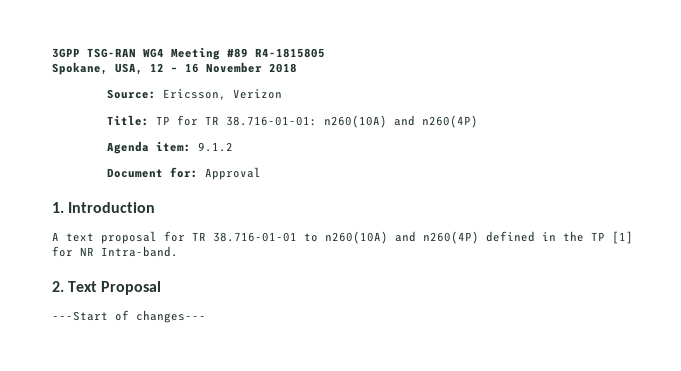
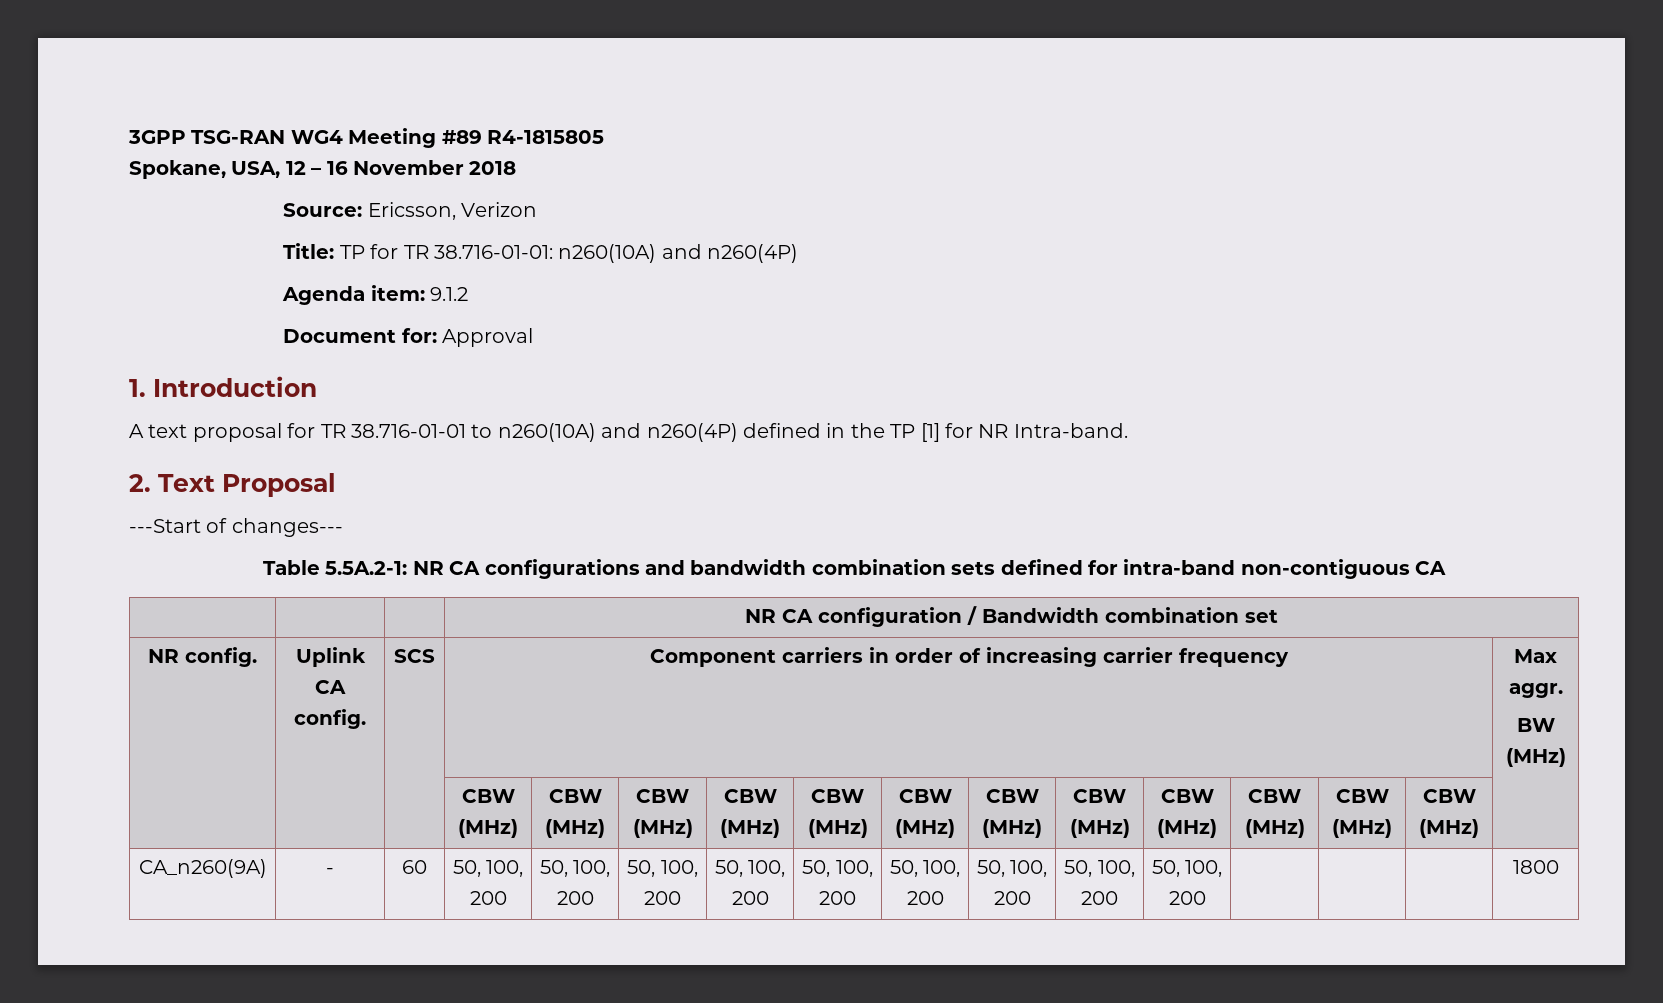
(206, 316) none -> [262,559,1447,579] [745,606,1279,627] [148,647,257,667] [295,647,366,667] [315,680,346,694] [294,709,366,729] [394,649,435,663] [649,647,1289,667] [1514,649,1557,663] [1508,683,1563,698] [1516,718,1555,732] [1505,748,1566,767] [461,789,515,803] [458,819,518,838] [548,789,602,803] [545,819,605,838] [636,789,689,803] [632,819,693,838] [723,789,777,803] [720,819,780,838] [811,789,864,803] [807,819,868,838] [898,789,952,803] [895,819,955,838] [985,789,1039,803] [982,819,1042,838] [1073,789,1126,803] [1069,819,1130,838] [1160,789,1214,803] [1157,819,1217,838] [1248,789,1301,803] [1244,819,1305,838] [1335,789,1389,803] [1332,819,1392,838] [1422,789,1476,803] [1419,819,1479,838] [138,859,267,878] [326,868,334,874] [402,860,427,874] [452,860,524,877] [469,891,507,905] [539,860,611,877] [556,891,594,905] [627,860,698,877] [644,891,681,905] [714,860,786,877] [731,891,769,905] [802,860,873,877] [819,891,856,905] [889,860,961,877] [906,891,944,905] [976,860,1048,877] [993,891,1031,905] [1064,860,1135,877] [1081,891,1118,905] [1151,860,1223,877] [1168,891,1206,905] [1512,860,1559,874] // Table 5.5A.2-1: NR CA configurations and bandwidth combination sets defined for intra-band non-contiguous CA // | | | NR CA configuration / Bandwidth combination set // NR config. | Uplink CA config. | SCS | Component carriers in order of increasing carrier frequency | Max aggr. // BW (MHz) // | | | CBW (MHz) | CBW (MHz) | CBW (MHz) | CBW (MHz) | CBW (MHz) | CBW (MHz) | CBW (MHz) | CBW (MHz) | CBW (MHz) | CBW (MHz) | CBW (MHz) | CBW (MHz) | // CA_n260(9A) | - | 60 | 50, 100, 200 | 50, 100, 200 | 50, 100, 200 | 50, 100, 200 | 50, 100, 200 | 50, 100, 200 | 50, 100, 200 | 50, 100, 200 | 50, 100, 200 | | | | 1800

